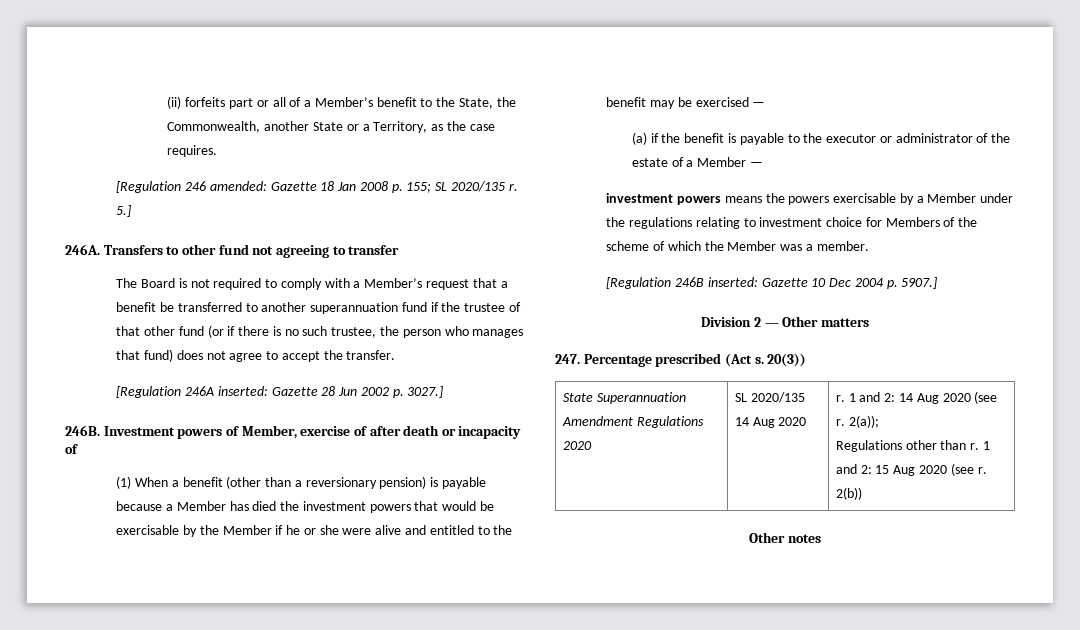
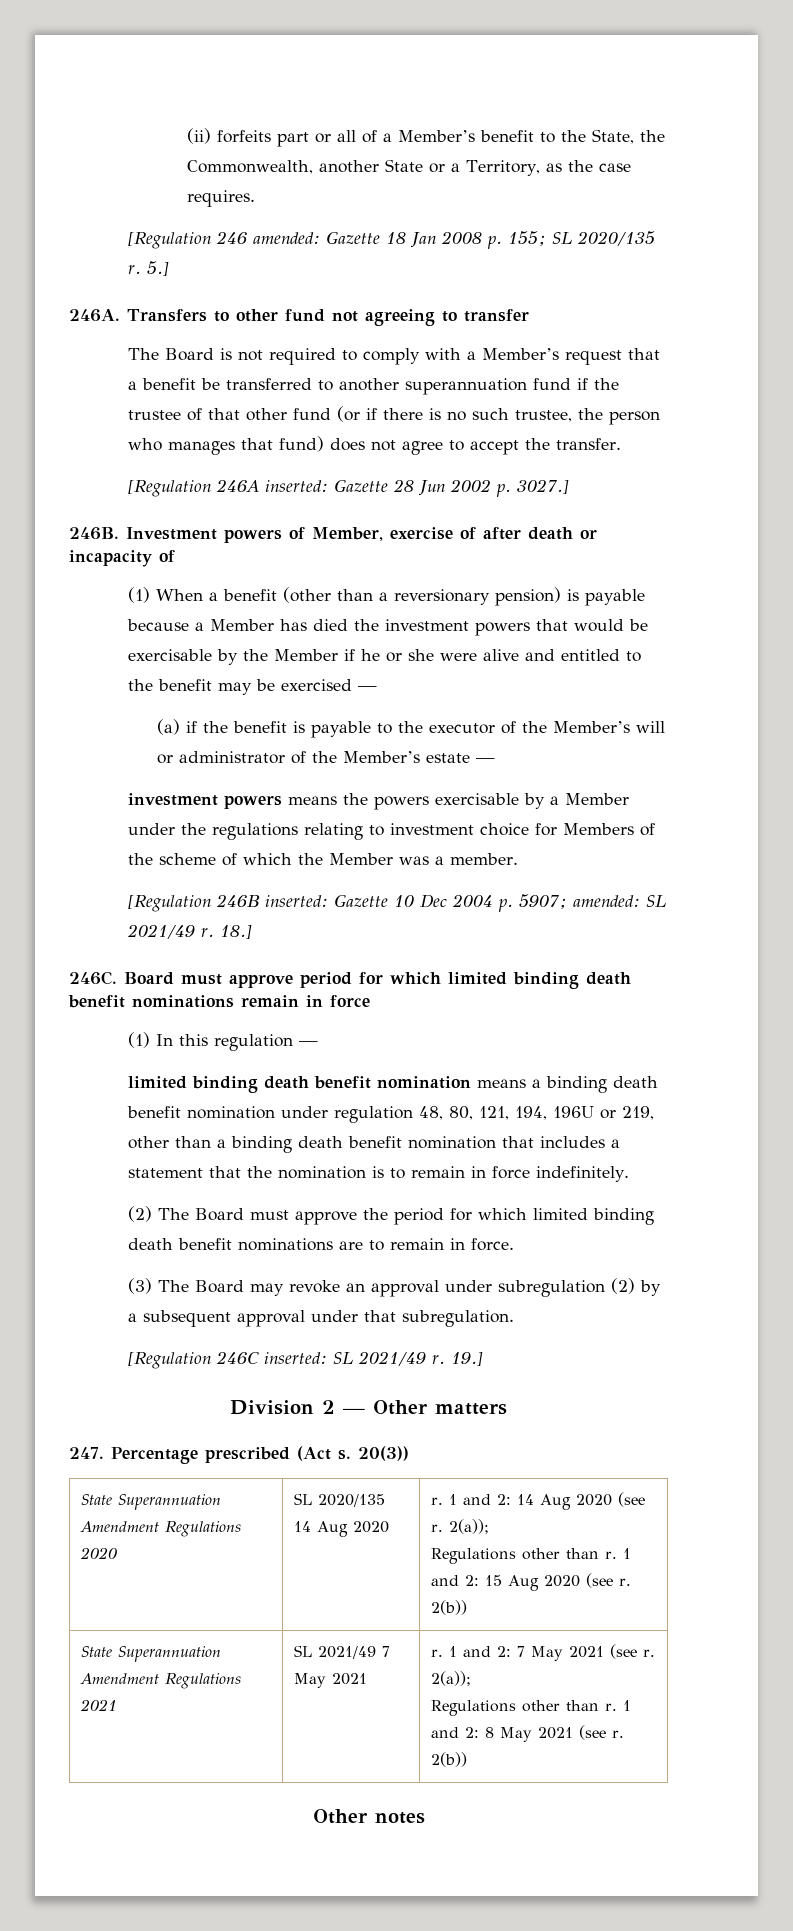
[879,133,1011,143] [631,157,747,167] or administrator of the estate of a Member -> [501,721,666,734] [157,751,471,764] of the Member’s will or administrator of the Member’s estate
[901,277,938,289] 5907.] -> [518,894,666,909] [126,924,252,939] [69,971,631,989] [68,995,370,1008] [127,1032,318,1051] [127,1076,658,1093] [126,1106,654,1123] [127,1136,620,1153] [127,1166,629,1182] [127,1206,654,1225] [127,1238,514,1251] [127,1278,661,1297] [127,1310,514,1327] [127,1351,483,1369] 5907; amended: SL 2021/49 r. 18.] // 246C. Board must approve period for which limited binding death benefit nominations remain in force // (1) In this regulation — // limited binding death benefit nomination means a binding death benefit nomination under regulation 48, 80, 121, 194, 196U or 219, other than a binding death benefit nomination that includes a statement that the nomination is to remain in force indefinitely. // (2) The Board must approve the period for which limited binding death benefit nominations are to remain in force. // (3) The Board may revoke an approval under subregulation (2) by a subsequent approval under that subregulation. // [Regulation 246C inserted: SL 2021/49 r. 19.]
(862, 493) none -> [81,1646,222,1662] [80,1673,242,1689] [80,1699,118,1711] [294,1645,391,1659] [294,1673,368,1688] [431,1644,656,1661] [431,1671,472,1686] [431,1700,632,1716] [431,1725,625,1742] [431,1752,468,1767] // State Superannuation Amendment Regulations 2021 | SL 2021/49 7 May 2021 | r. 1 and 2: 7 May 2021 (see r. 2(a)); // Regulations other than r. 1 and 2: 8 May 2021 (see r. 2(b))

